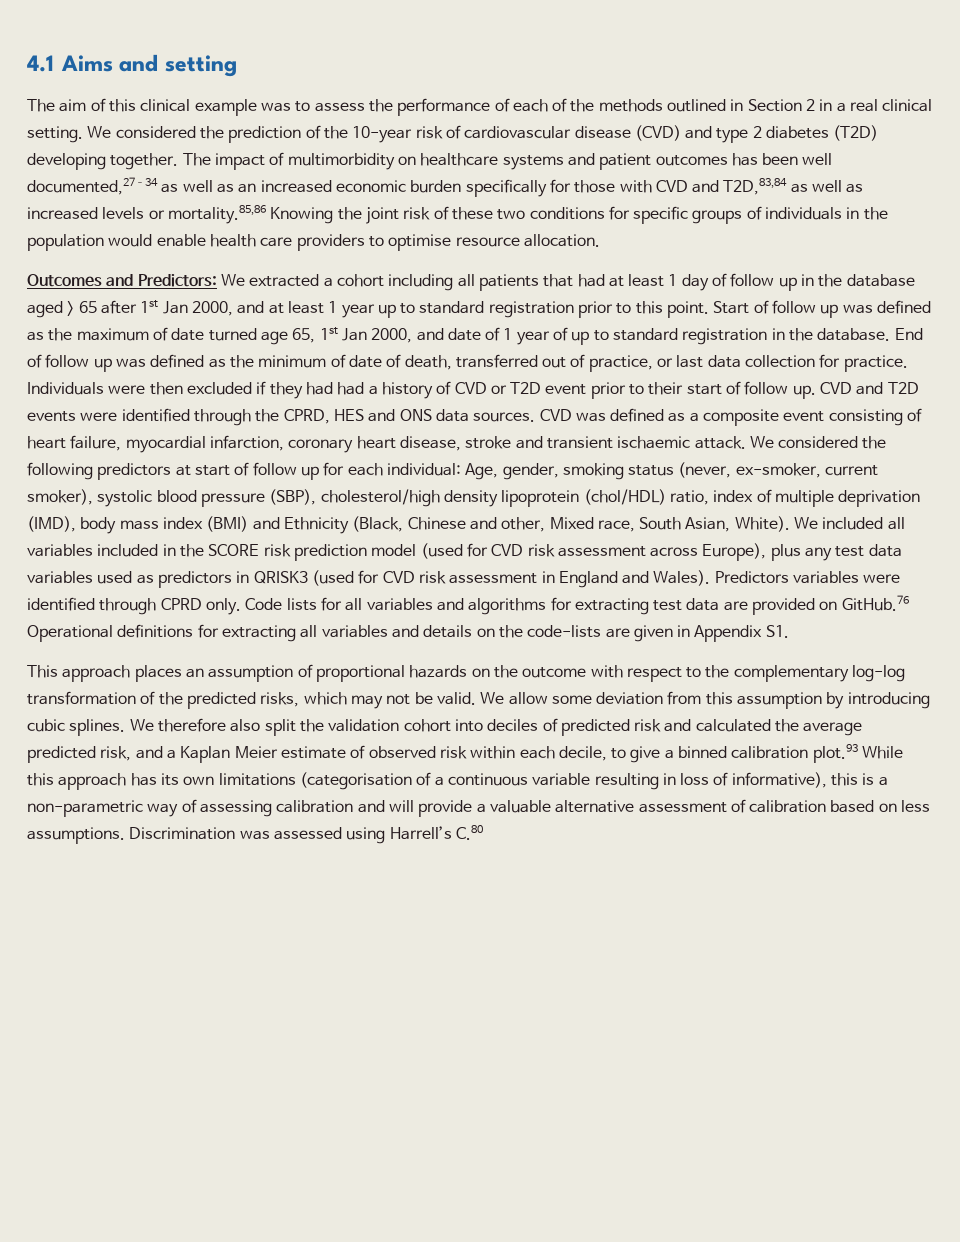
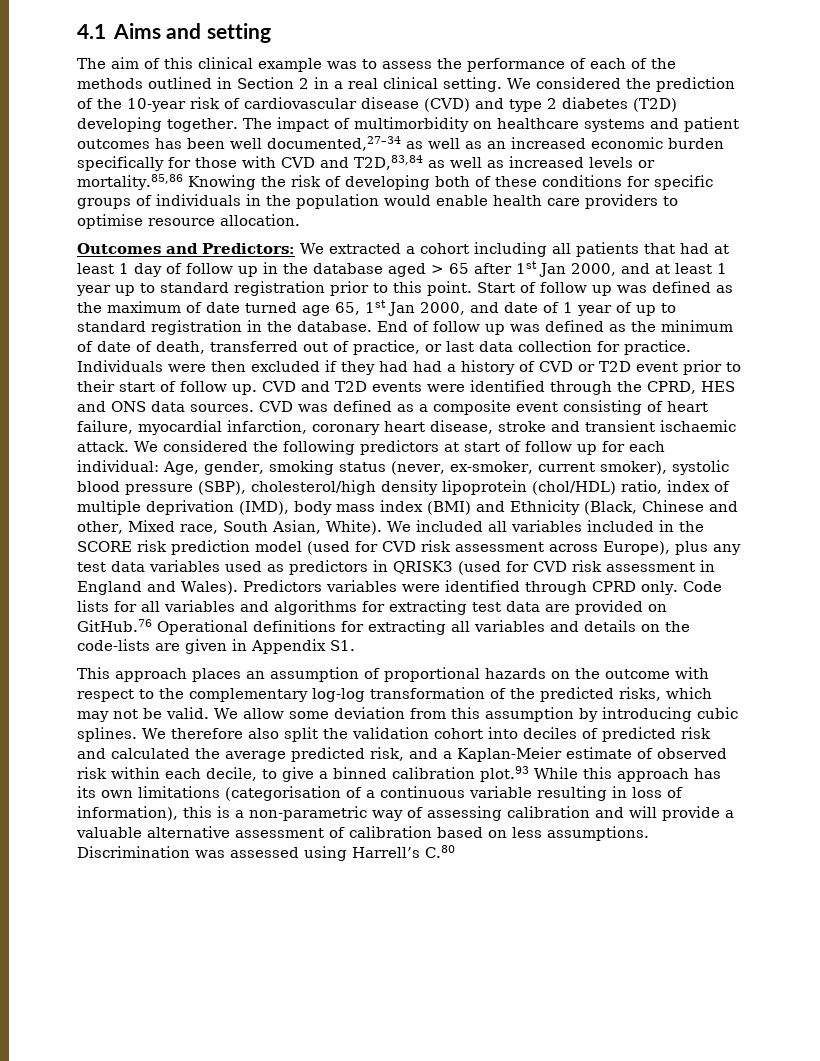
[365,206,526,224] joint risk of these two -> [290,175,537,190] risk of developing both of these
[180,746,278,763] Kaplan Meier -> [457,747,562,762] Kaplan-Meier
[731,772,827,788] informative), -> [77,806,178,821] information),

